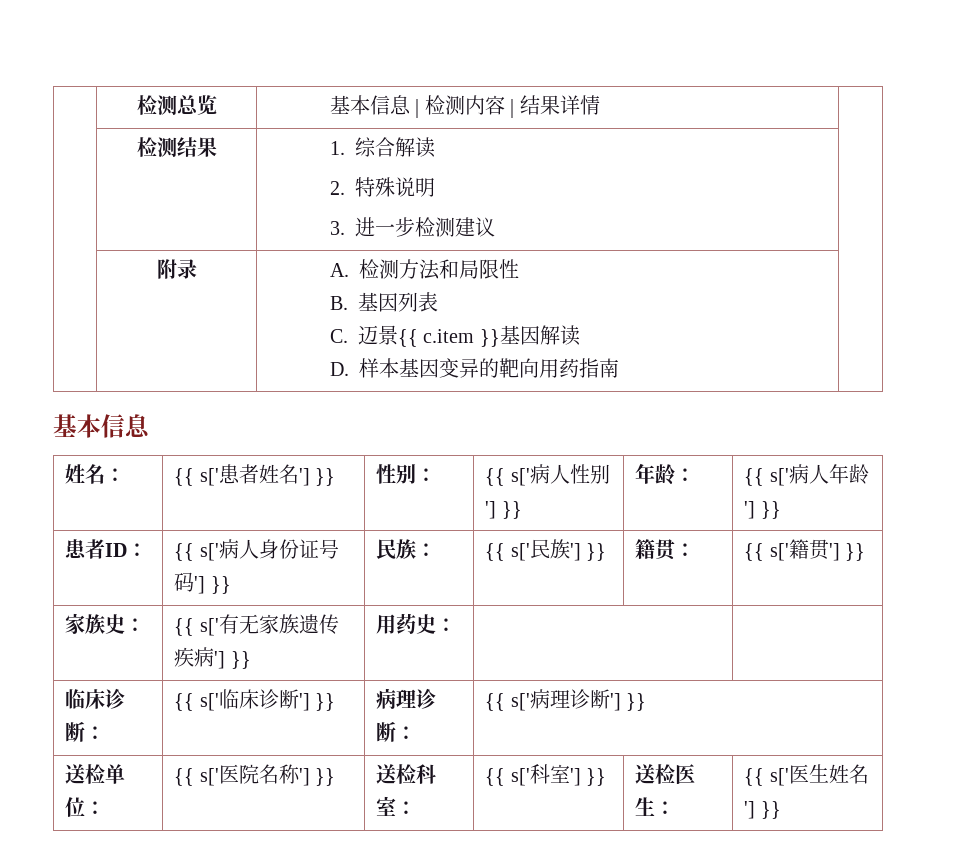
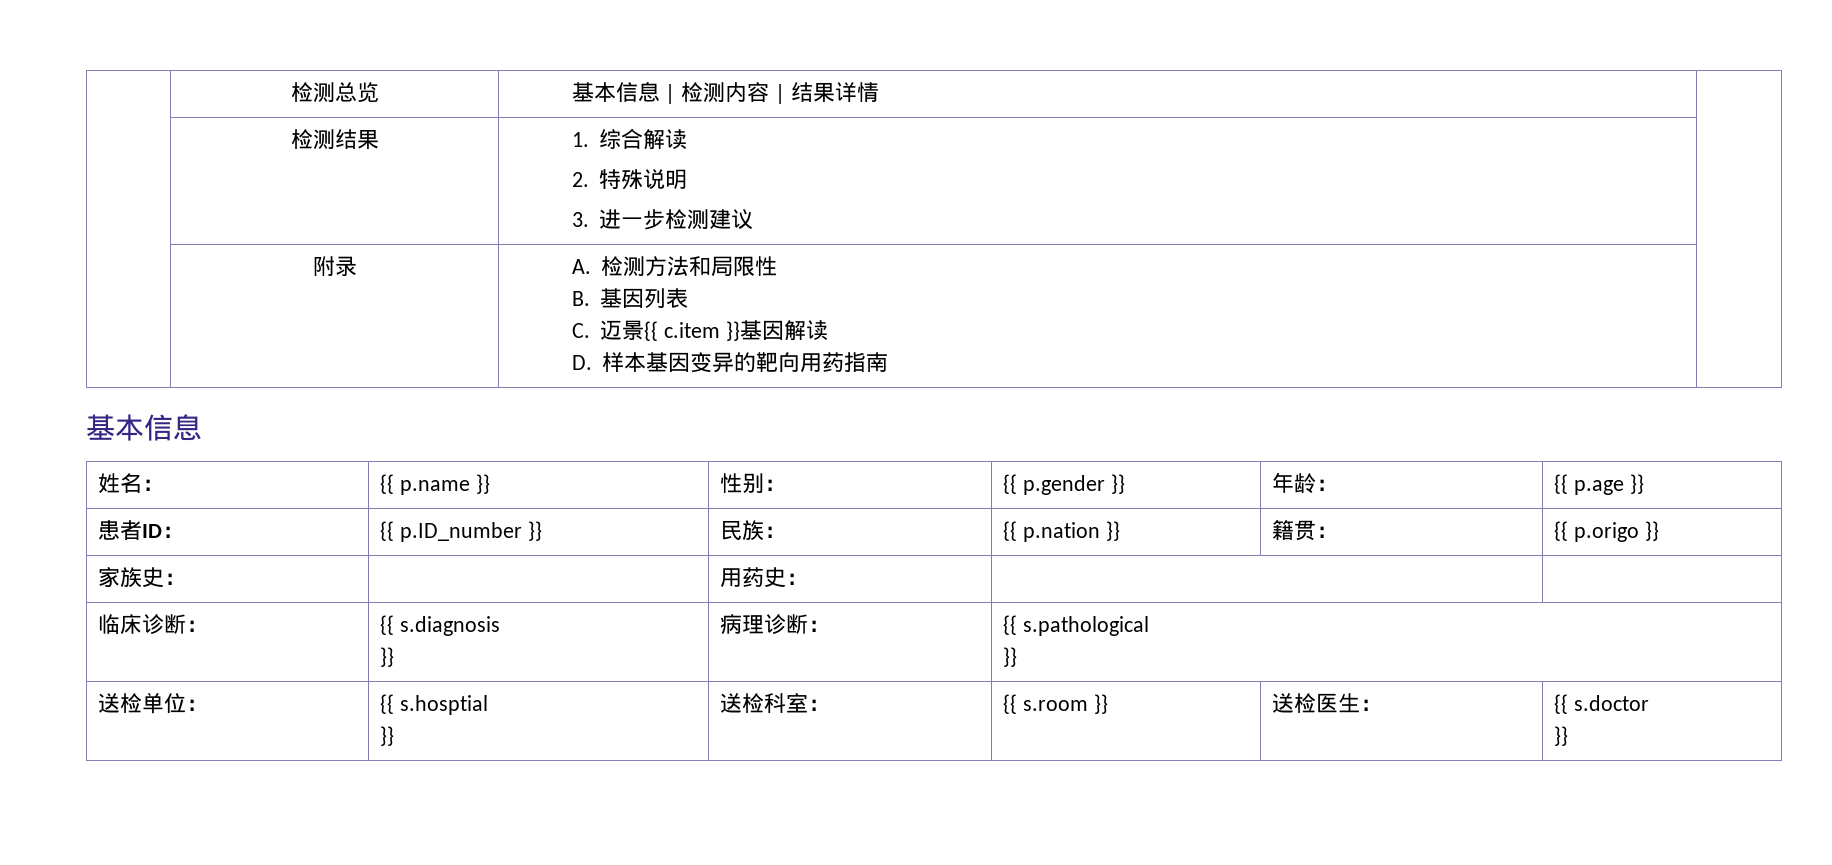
[199,464,310,486] s['患者姓名'] -> [399,480,470,495] p.name
[510,464,610,486] [485,501,497,519] s['病人性别'] -> [1022,475,1105,495] p.gender
[769,464,869,486] [744,501,756,519] s['病人年龄'] -> [1573,480,1624,495] p.age
[199,539,339,561] [174,572,206,594] s['病人身份证号码'] -> [399,522,522,542] p.ID_number
[510,539,581,561] s['民族'] -> [1022,522,1100,542] p.nation
[769,539,840,561] s['籍贯'] -> [1573,522,1639,542] p.origo
[174,614,339,636] [174,647,251,669] {{ s['有无家族遗传疾病'] }} -> (186, 579) none
[199,689,310,711] s['临床诊断'] -> [399,616,500,636] s.diagnosis //
[510,689,621,711] s['病理诊断'] -> [1022,616,1149,636] s.pathological //
[199,764,310,786] s['医院名称'] -> [399,695,488,715] s.hosptial //
[510,764,581,786] s['科室'] -> [1022,700,1088,711] s.room
[769,764,869,786] [744,801,756,819] s['医生姓名'] -> [1573,695,1649,711] s.doctor //

